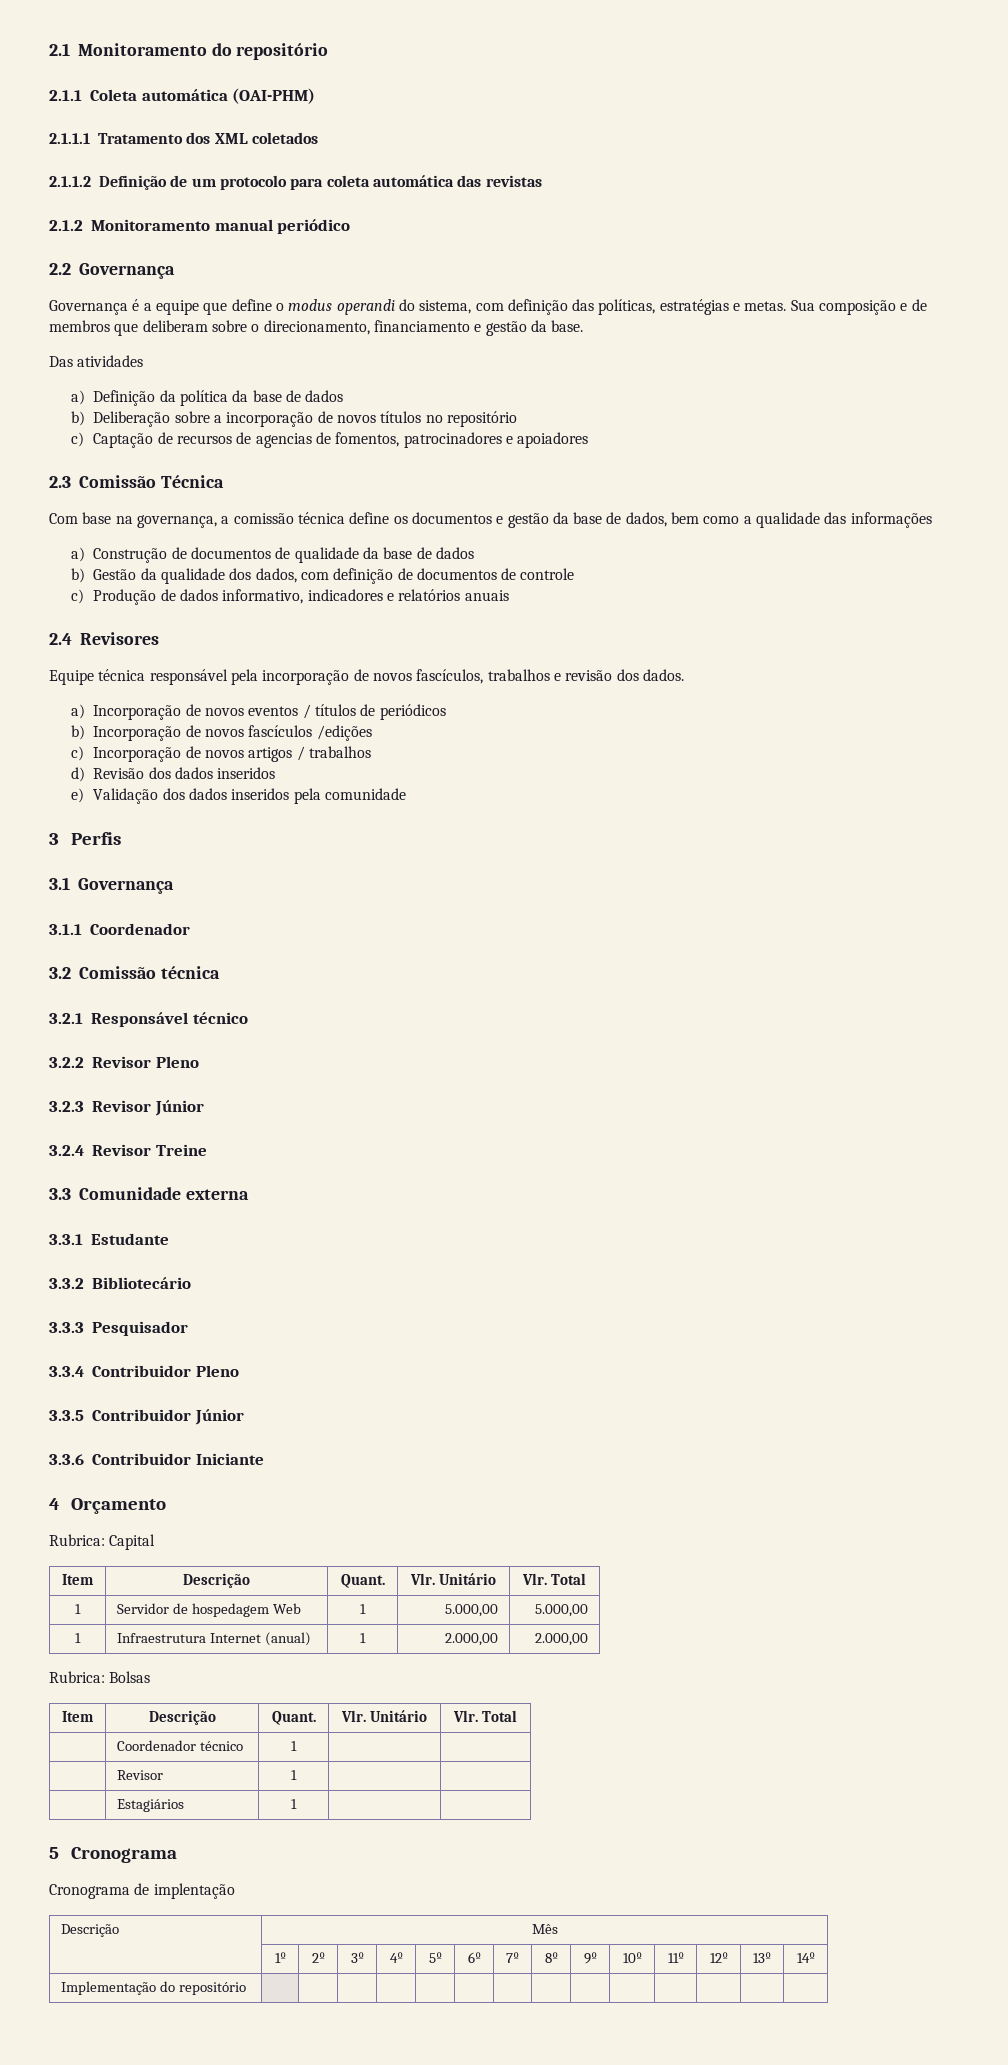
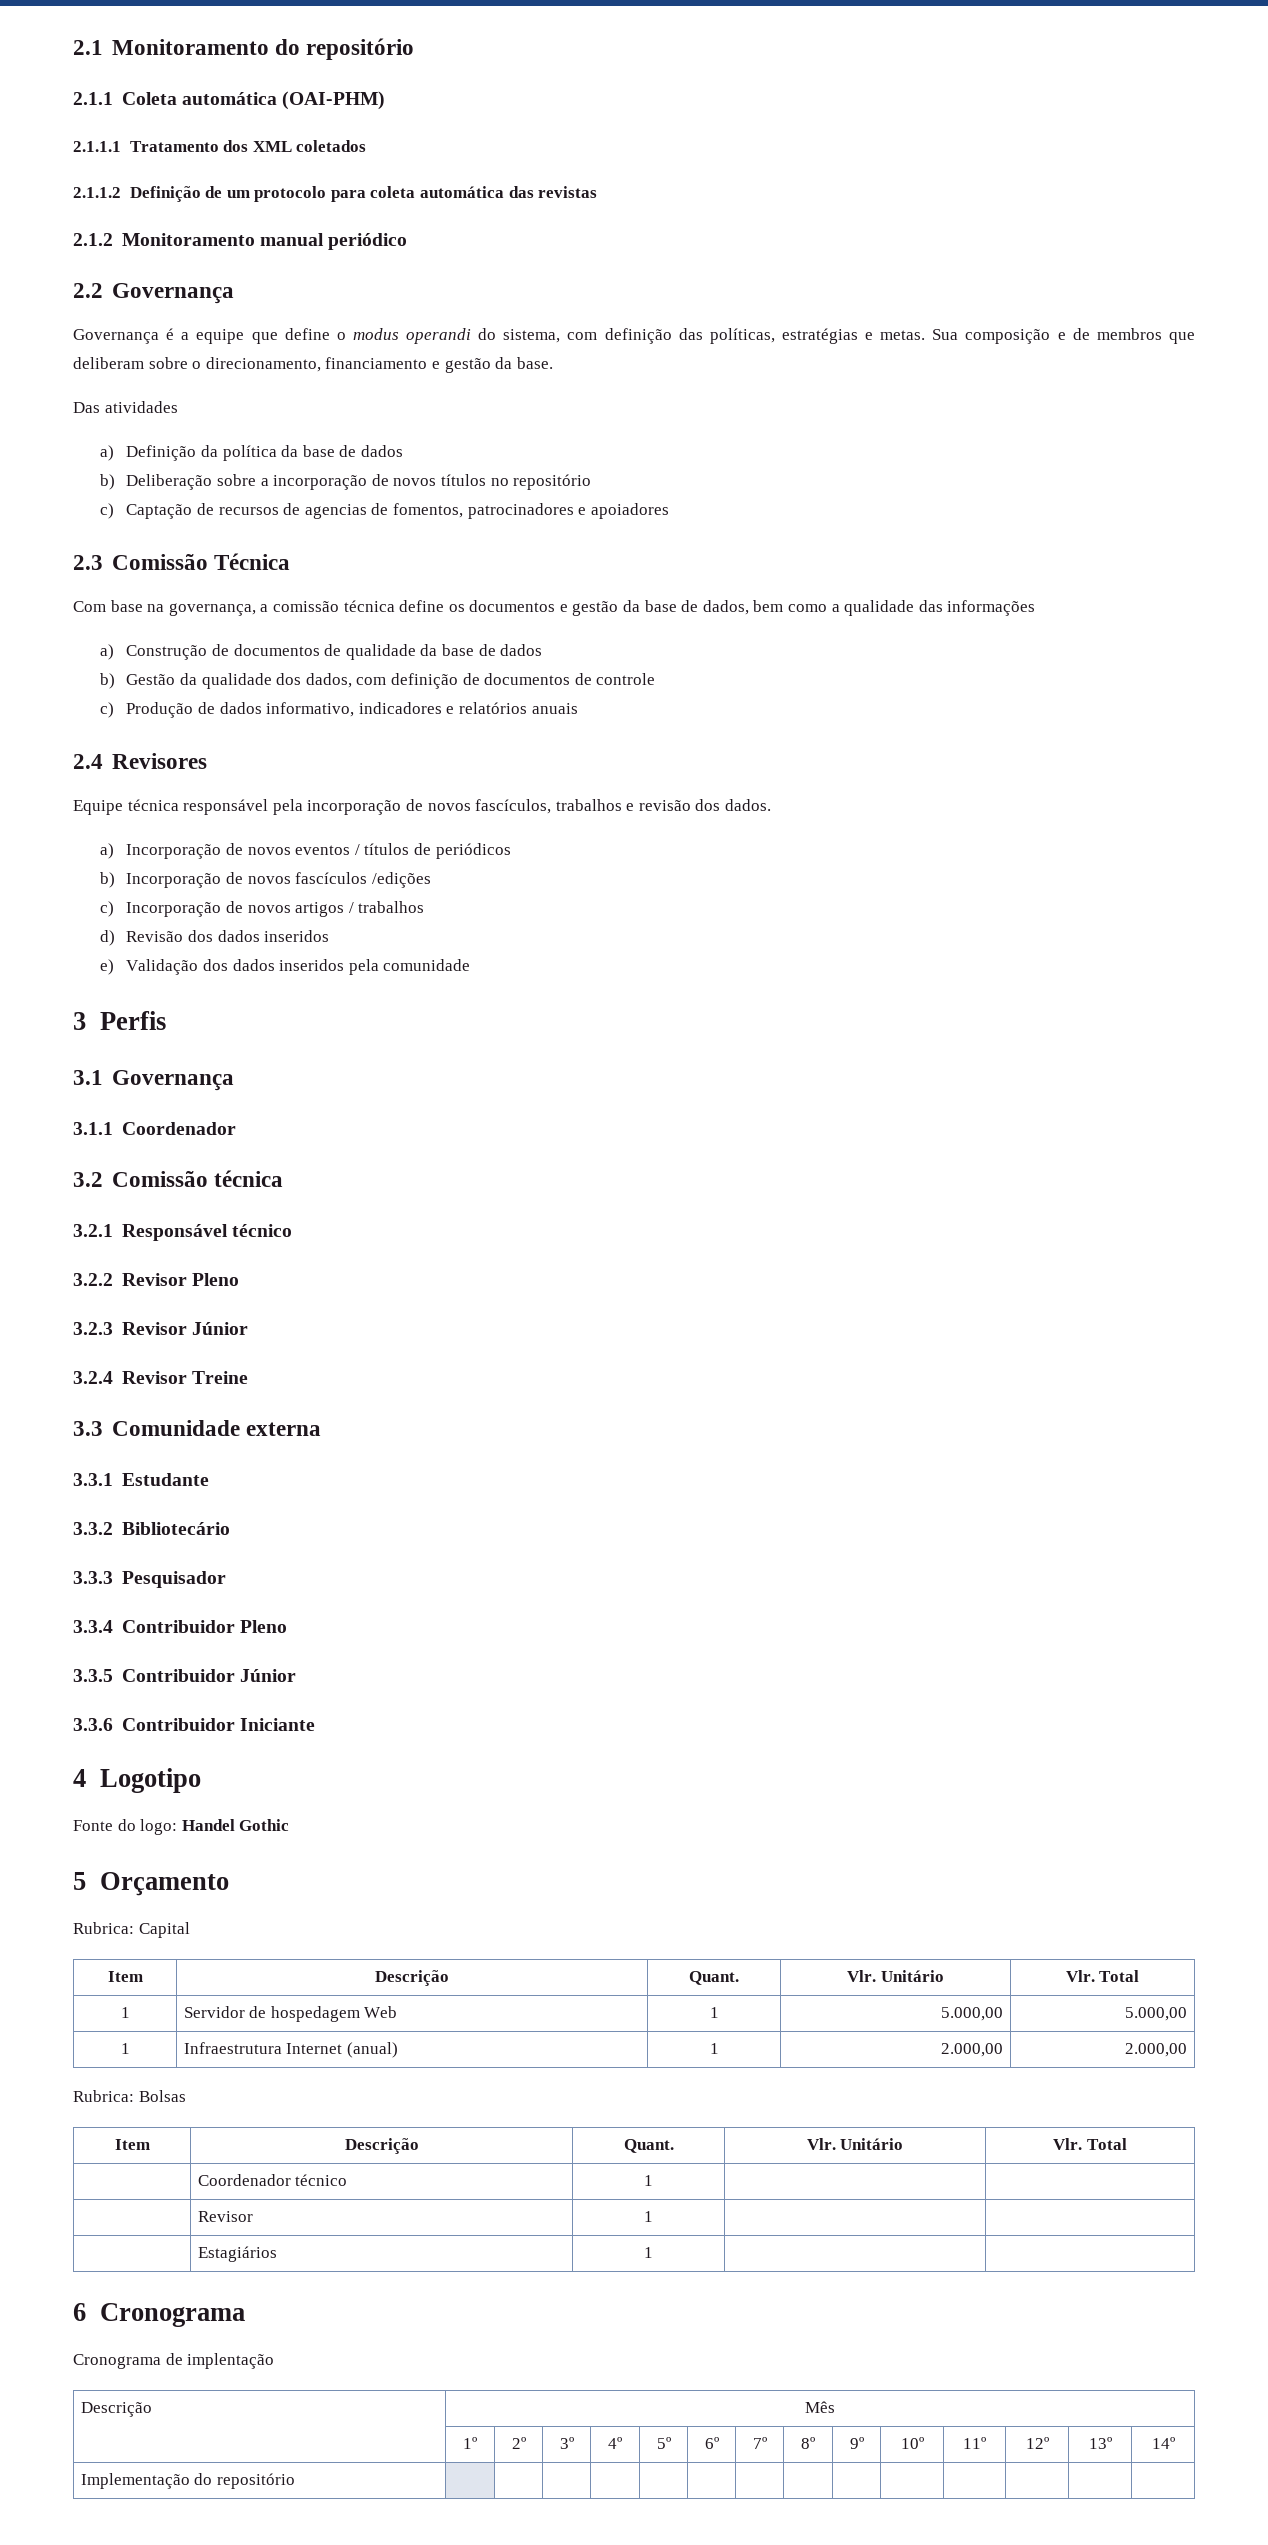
(60, 1504) none -> [99,1768,201,1793] [73,1819,290,1835] [73,1872,86,1890] Logotipo // Fonte do logo: Handel Gothic // 5
[49,1847,59,1859] 5 -> [73,2303,86,2321] 6

